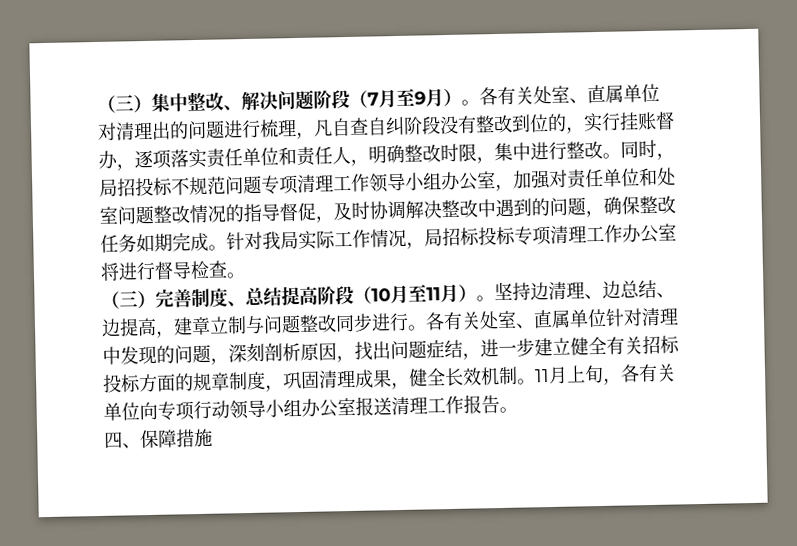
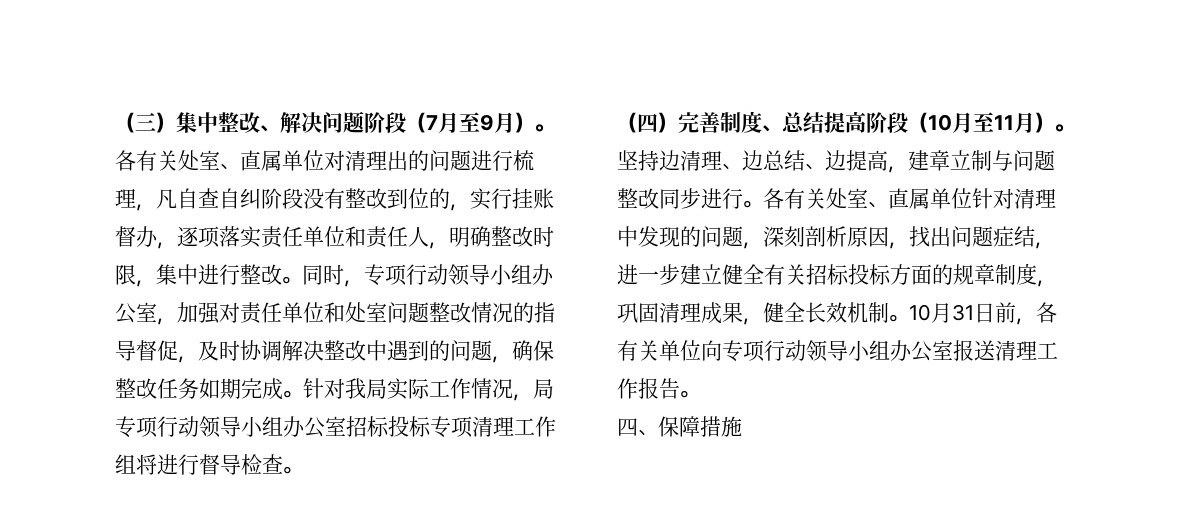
[99,173,370,197] 局招投标不规范问题专项清理工作 -> [364,264,448,286] 专项行动
(443, 237) none -> [115,416,346,438] 专项行动领导小组办公室
[622,223,677,244] 办公室 -> [115,454,136,474] 组
[119,290,138,307] 三 -> [637,113,658,133] 四
[534,364,604,385] 11月上旬 -> [909,302,1016,323] 10月31日前

